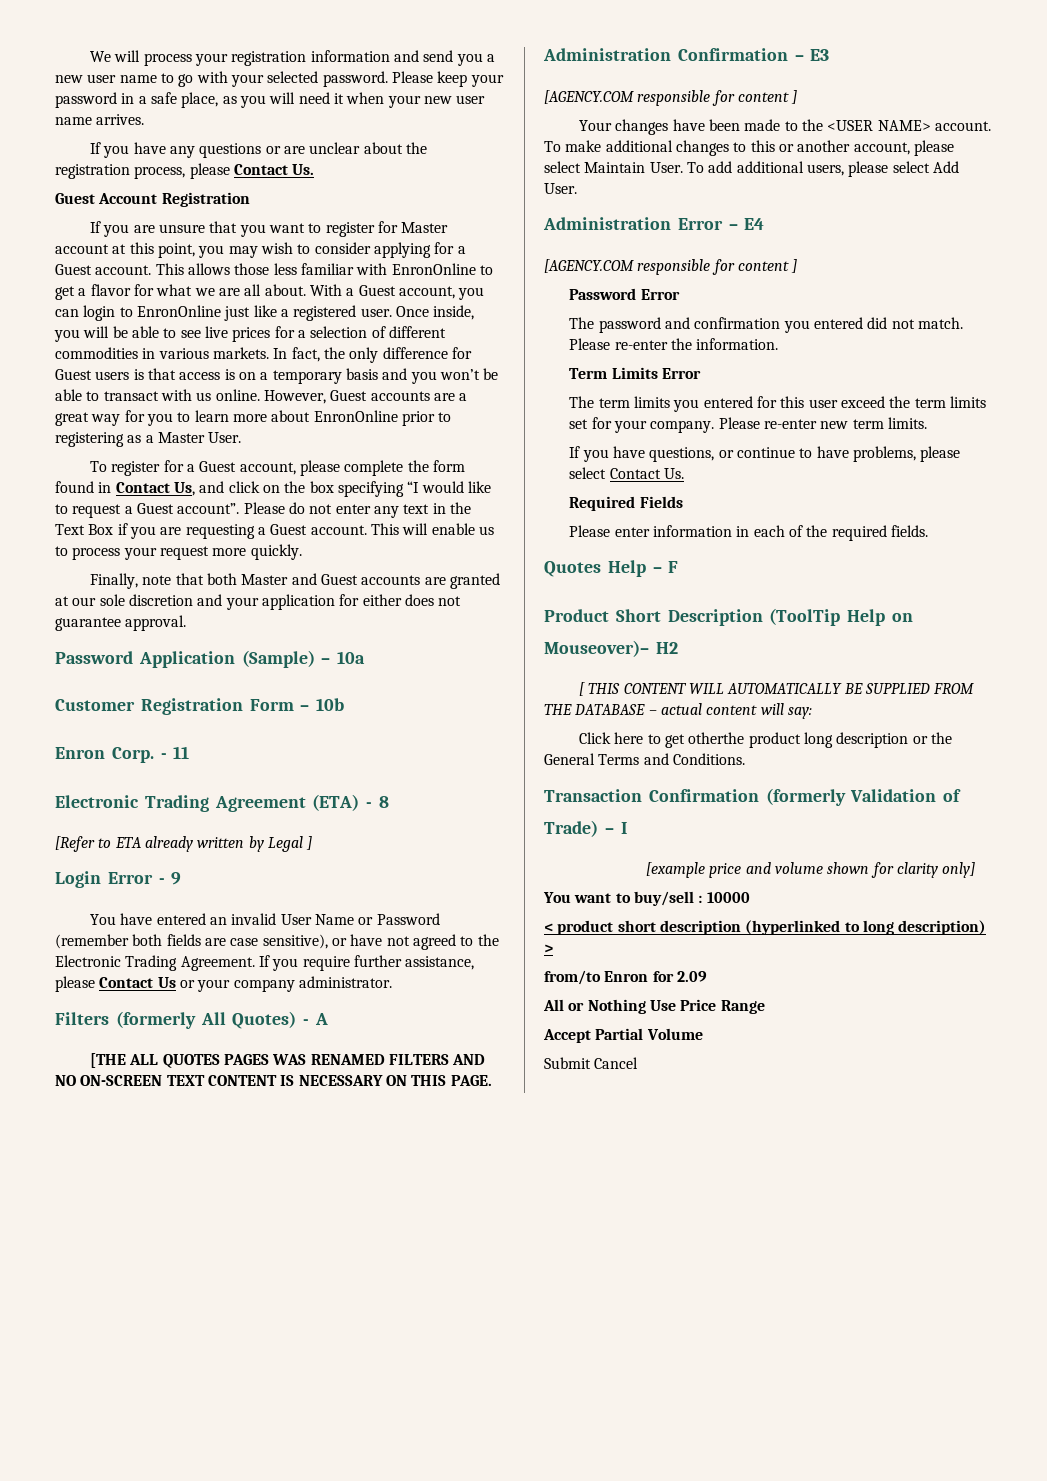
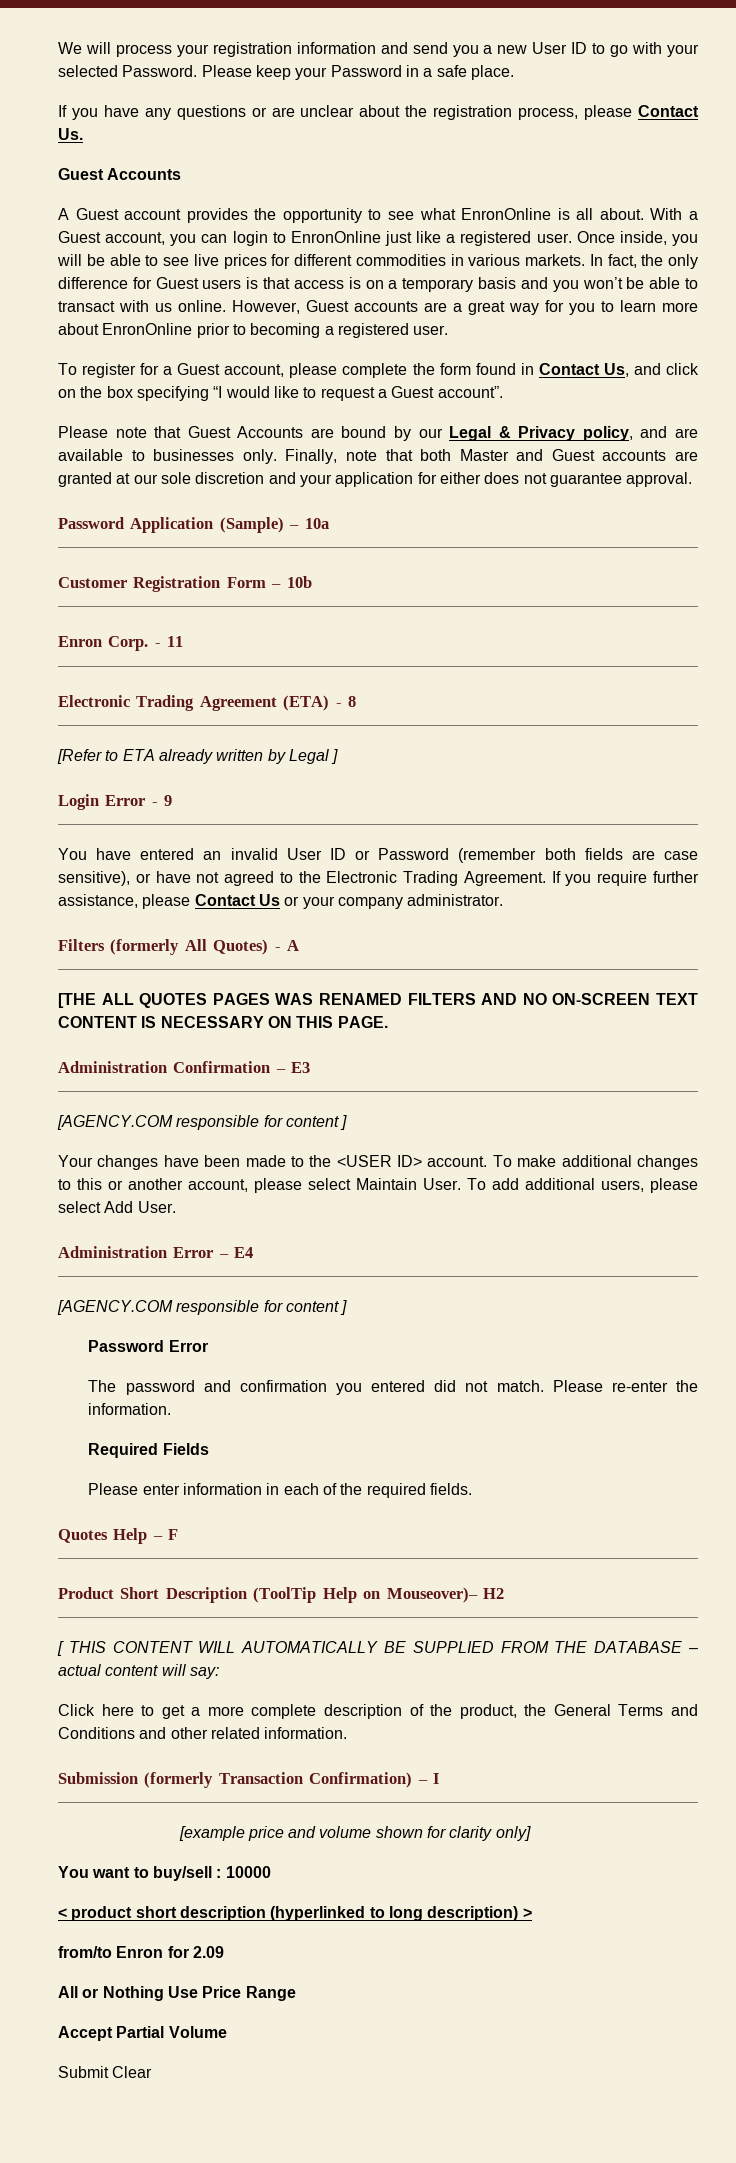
[87,74,157,83] user name -> [532,42,588,54] User ID
[322,71,388,87] password. -> [122,65,198,77] Password.
[55,92,117,108] password -> [330,65,402,77] Password
[181,92,486,108] [55,114,145,125] place, as you will need it when your new user name arrives. -> [470,65,514,80] place.
[98,192,250,207] [89,221,449,237] [55,242,466,258] [55,263,493,275] [55,284,240,300] Account Registration // If you are unsure that you want to register for Master account at this point, you may wish to consider applying for a Guest account. This allows those less familiar with EnronOnline to get a flavor for what we are -> [107,168,182,180] [58,208,570,223] Accounts // A Guest account provides the opportunity to see what EnronOnline is
[297,326,386,338] a selection of -> (291, 260) none
[55,432,242,447] registering as a Master User. -> [250,323,449,338] becoming a registered user.
[243,502,471,518] [55,523,494,539] [55,544,302,560] Please do not enter any text in the Text Box if you are requesting a Guest account. This will enable us to process your request more quickly. // -> [58,426,698,441] [58,449,277,464] // Please note that Guest Accounts are bound by our Legal & Privacy policy, and are available to businesses only.
[314,914,354,925] Name -> [329,848,346,860] ID
[877,120,931,131] NAME> -> [397,1155,423,1167] ID>
[569,367,702,379] [569,396,987,412] [569,417,928,433] [569,446,961,462] [569,467,685,479] // Term Limits Error // The term limits you entered for this user exceed the term limits set for your company. Please re-enter new term limits. // If you have questions, or continue to have problems, please select Contact Us. -> (172, 1409) none
[688,732,952,748] [544,753,745,765] [544,788,961,806] [544,820,598,837] otherthe product long description or the General Terms and Conditions. // Transaction Confirmation (formerly Validation of Trade) -> [191,1704,698,1719] [58,1727,348,1739] [58,1772,413,1788] a more complete description of the product, the General Terms and Conditions and other related information. // Submission (formerly Transaction Confirmation)
[594,1057,639,1069] Cancel -> [112,2066,153,2078] Clear

